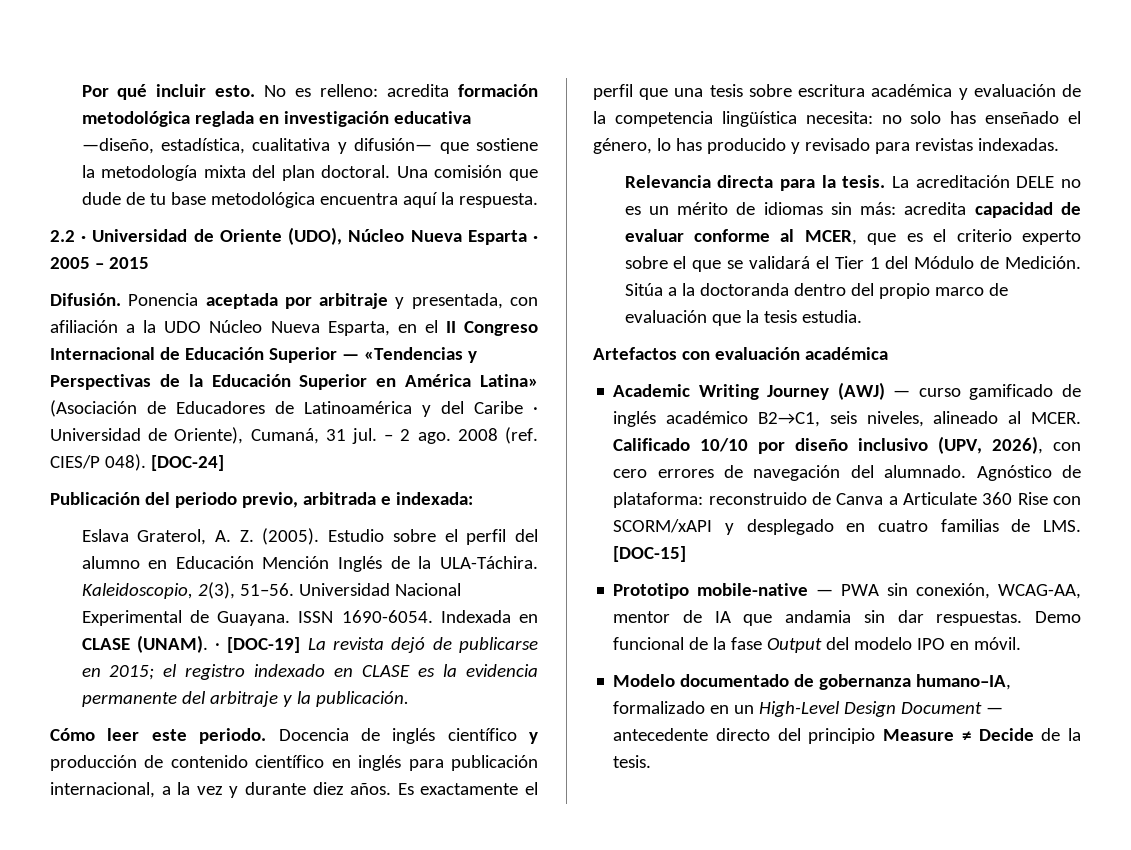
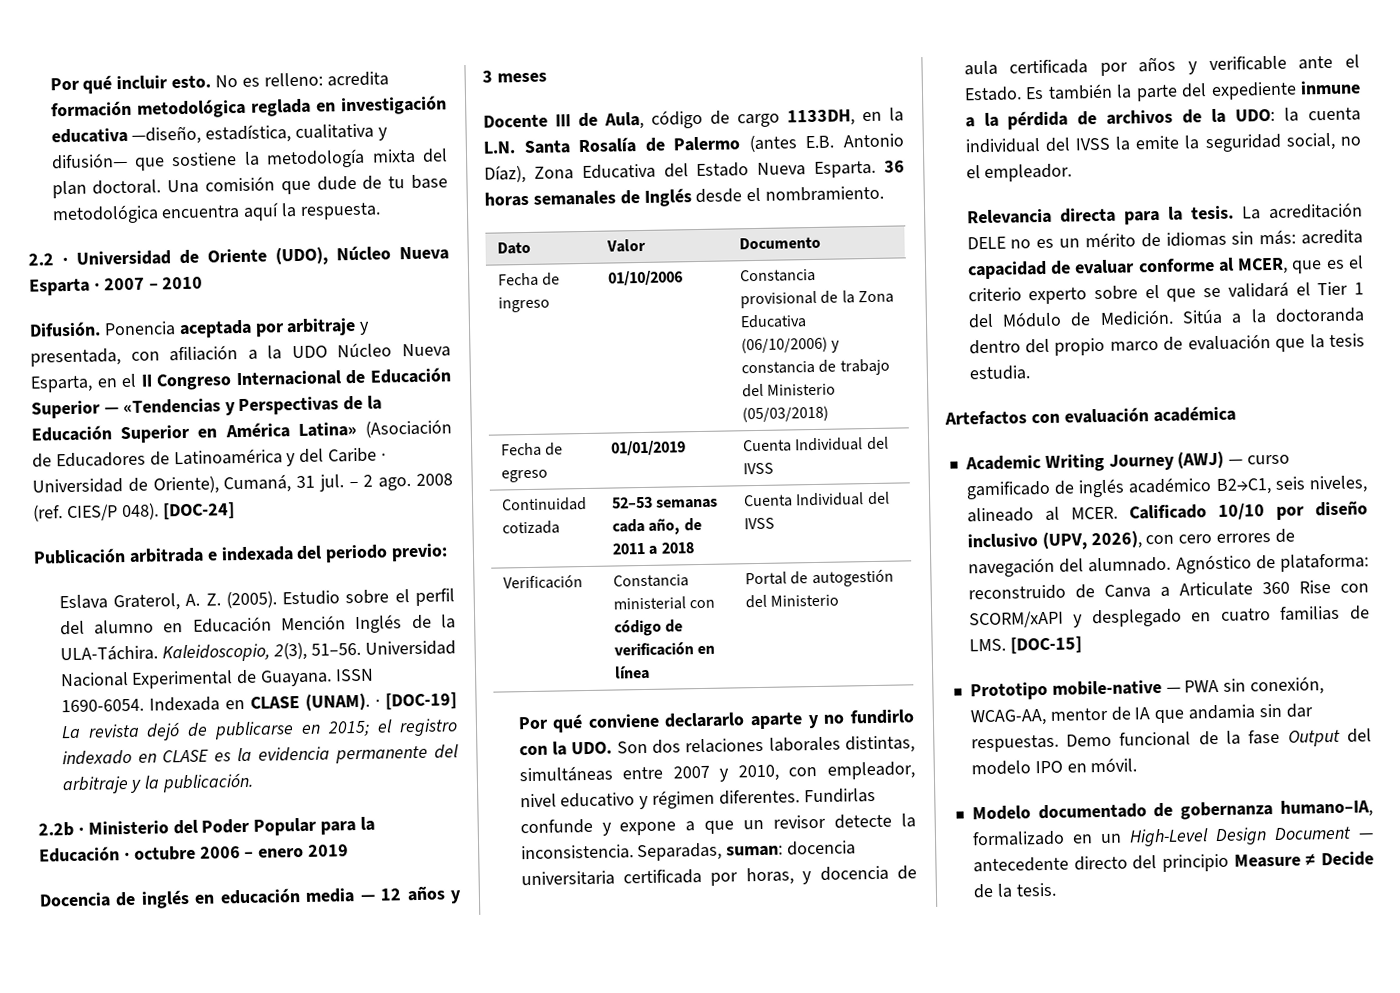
[50,257,149,269] 2005 – 2015 -> [103,276,204,291] 2007 – 2010
[144,492,473,508] del periodo previo, arbitrada e indexada: -> [128,543,449,563] arbitrada e indexada del periodo previo:
[50,728,538,744] [50,755,538,771] [50,782,538,798] [593,84,1081,100] [593,111,1081,127] [593,138,1059,154] Cómo leer este periodo. Docencia de inglés científico y producción de contenido científico en inglés para publicación internacional, a la vez y durante diez años. Es exactamente el perfil que una tesis sobre escritura académica y evaluación de la competencia lingüística necesita: no solo has enseñado el género, lo has producido y revisado para revistas indexadas. -> [38,816,376,837] [39,844,350,863] [39,885,463,909] [482,70,547,83] [483,107,904,130] [483,133,904,155] [484,160,905,184] [484,185,885,207] [496,241,531,255] [605,238,646,253] [738,236,821,250] [497,272,561,287] [497,296,550,313] [607,270,683,286] [739,268,816,283] [739,290,894,309] [739,314,807,329] [740,336,841,354] [740,358,890,376] [741,383,837,398] [741,405,829,423] [500,442,564,457] [500,469,548,483] [610,440,686,456] [742,436,889,453] [742,462,774,475] [501,496,587,512] [501,520,560,535] [611,496,719,509] [611,517,702,535] [611,542,694,555] [742,491,890,508] [743,517,775,530] [502,575,583,590] [612,574,689,588] [612,596,716,611] [613,619,684,637] [613,642,716,657] [613,665,650,680] [744,569,894,588] [744,594,840,609] [517,709,914,733] [518,735,915,756] [518,761,915,783] [519,787,876,810] [519,813,916,836] [520,840,857,862] [520,865,917,887] [963,54,1360,76] [963,80,1361,102] [964,107,1361,130] [964,132,1361,154] [965,163,1073,182] 2.2b · Ministerio del Poder Popular para la Educación · octubre 2006 – enero 2019 // Docencia de inglés en educación media — 12 años y 3 meses // Docente III de Aula, código de cargo 1133DH, en la L.N. Santa Rosalía de Palermo (antes E.B. Antonio Díaz), Zona Educativa del Estado Nueva Esparta. 36 horas semanales de Inglés desde el nombramiento. // Dato | Valor | Documento // Fecha de ingreso | 01/10/2006 | Constancia provisional de la Zona Educativa (06/10/2006) y constancia de trabajo del Ministerio (05/03/2018) // Fecha de egreso | 01/01/2019 | Cuenta Individual del IVSS // Continuidad cotizada | 52–53 semanas cada año, de 2011 a 2018 | Cuenta Individual del IVSS // Verificación | Constancia ministerial con código de verificación en línea | Portal de autogestión del Ministerio // Por qué conviene declararlo aparte y no fundirlo con la UDO. Son dos relaciones laborales distintas, simultáneas entre 2007 y 2010, con empleador, nivel educativo y régimen diferentes. Fundirlas confunde y expone a que un revisor detecte la inconsistencia. Separadas, suman: docencia universitaria certificada por horas, y docencia de aula certificada por años y verificable ante el Estado. Es también la parte del expediente inmune a la pérdida de archivos de la UDO: la cuenta individual del IVSS la emite la seguridad social, no el empleador.

